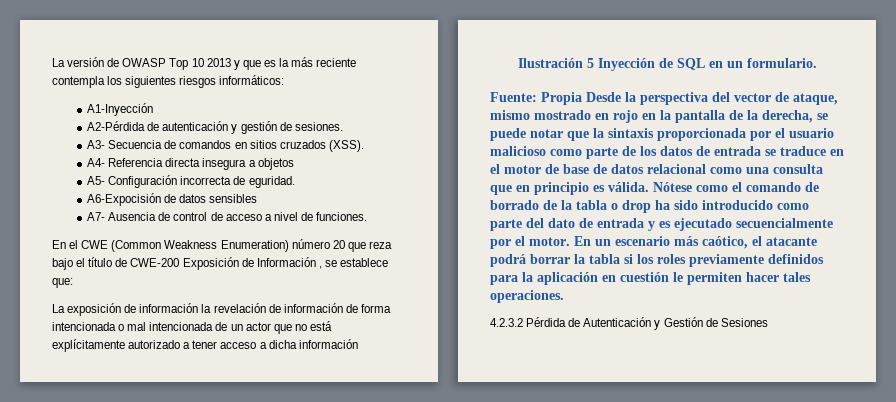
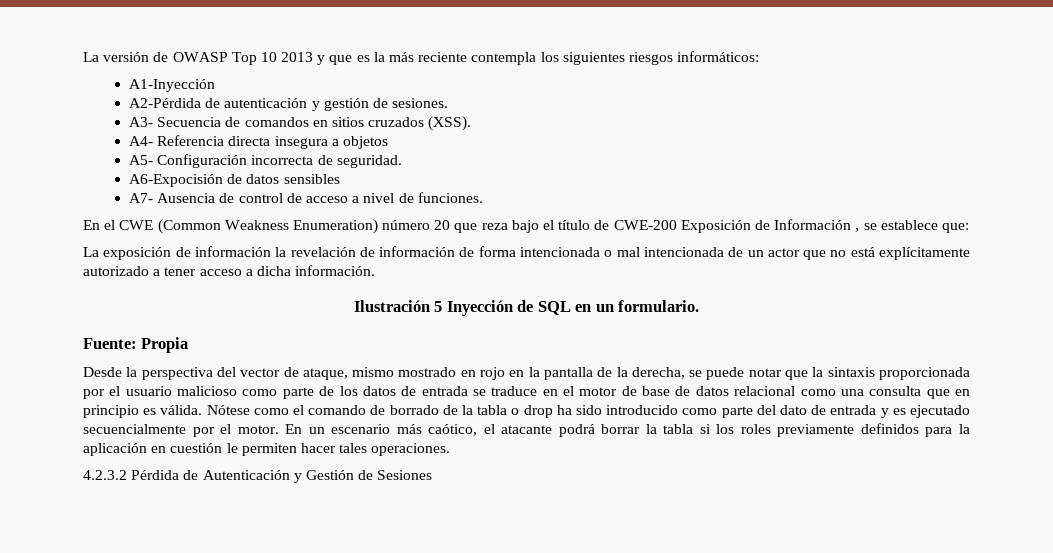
[248,176,295,188] eguridad. -> [336,155,402,168] seguridad.
[298,339,358,349] información -> [295,265,376,276] información.
(582, 98) none -> (189, 345) //

